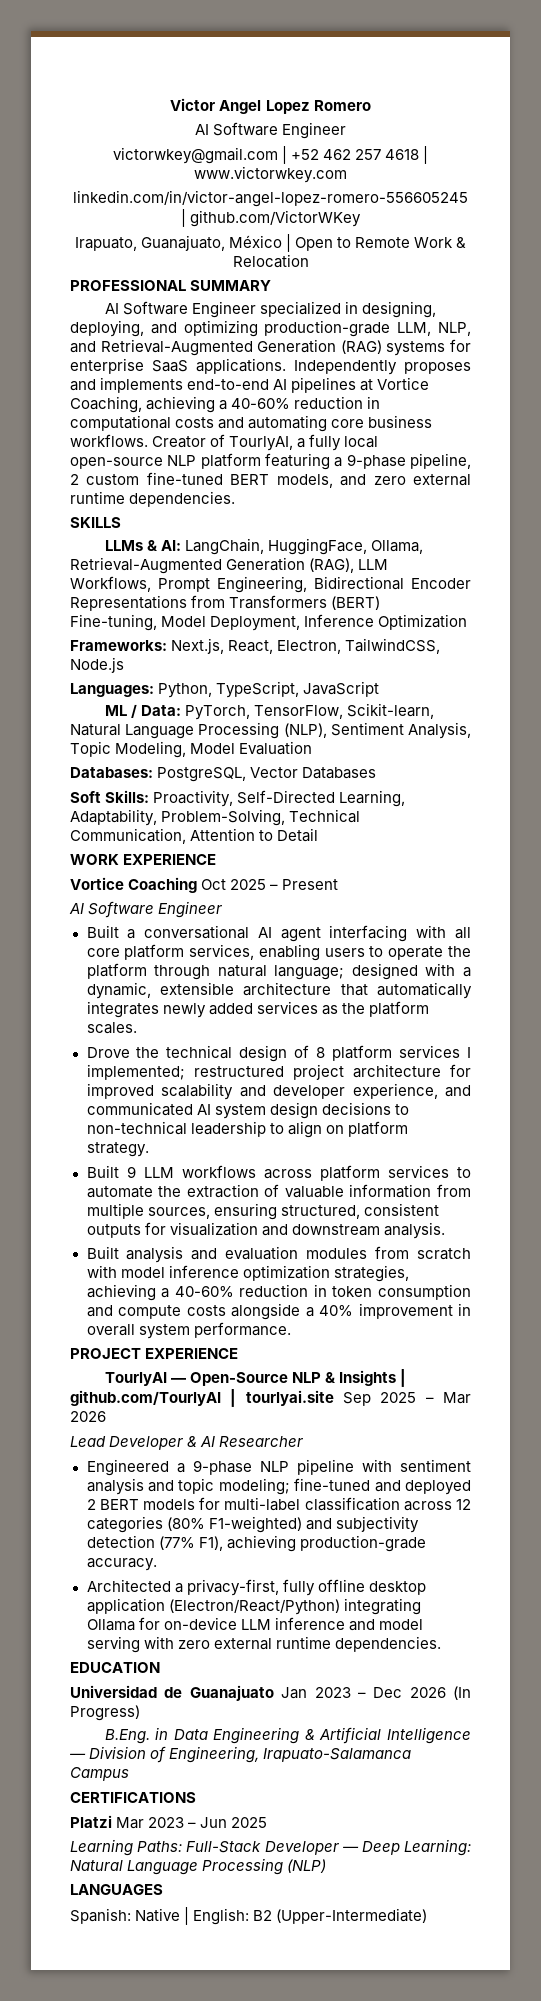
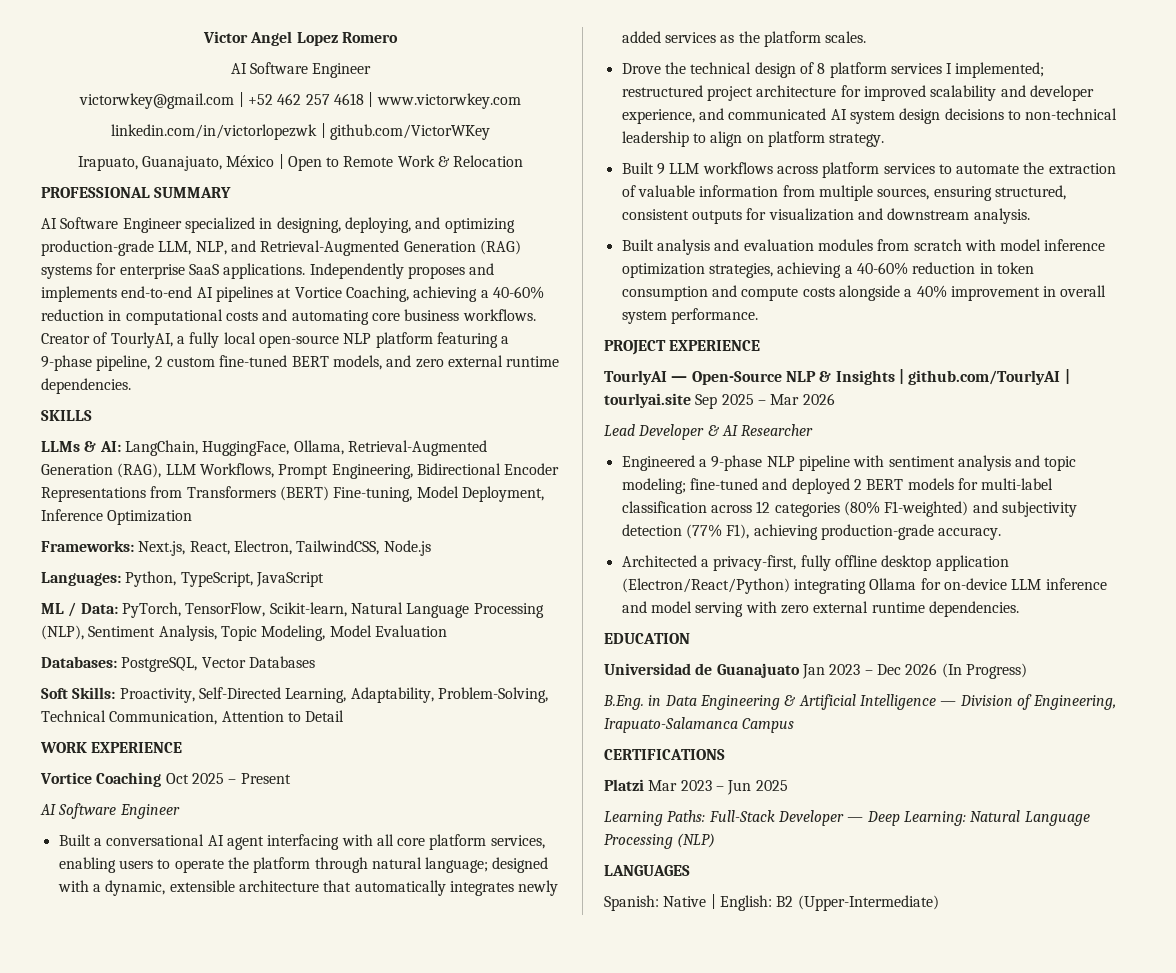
[73,190,468,207] linkedin.com/in/victor-angel-lopez-romero-556605245 -> [111,124,318,140] linkedin.com/in/victorlopezwk

